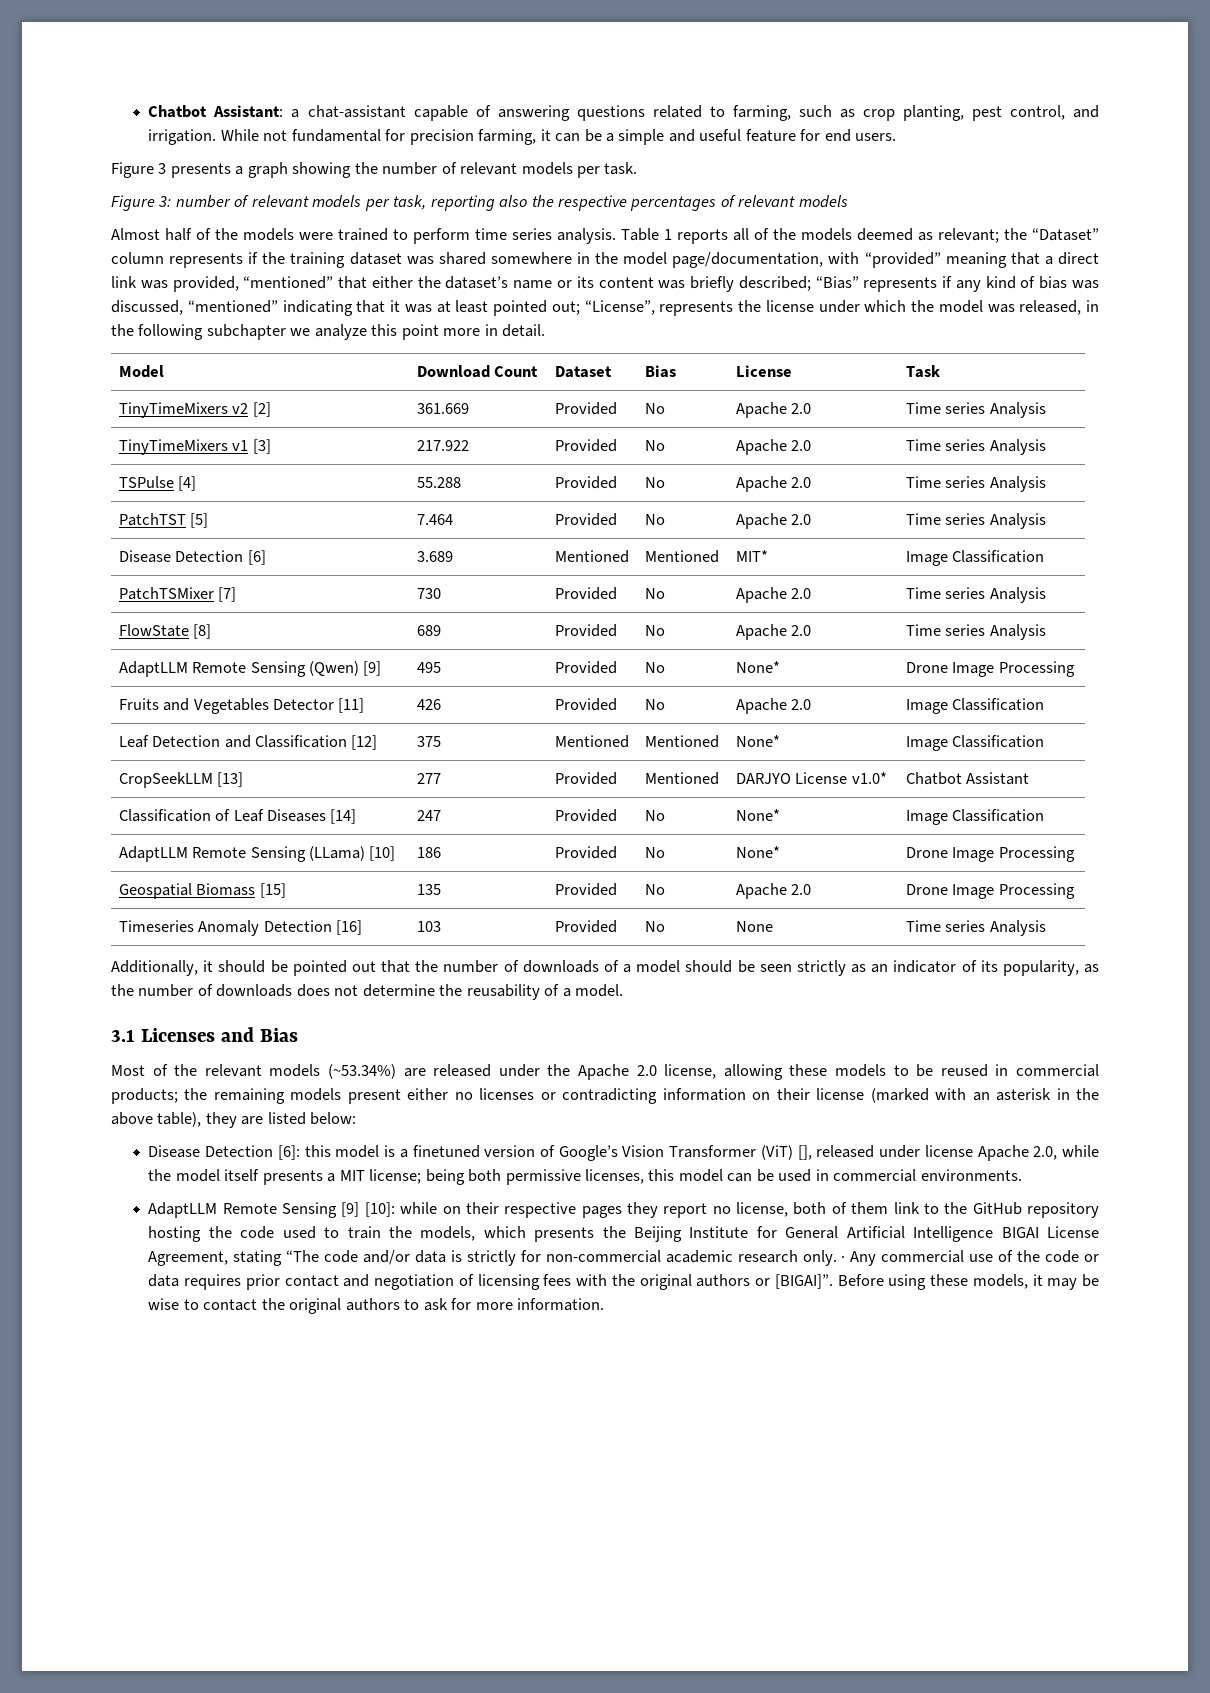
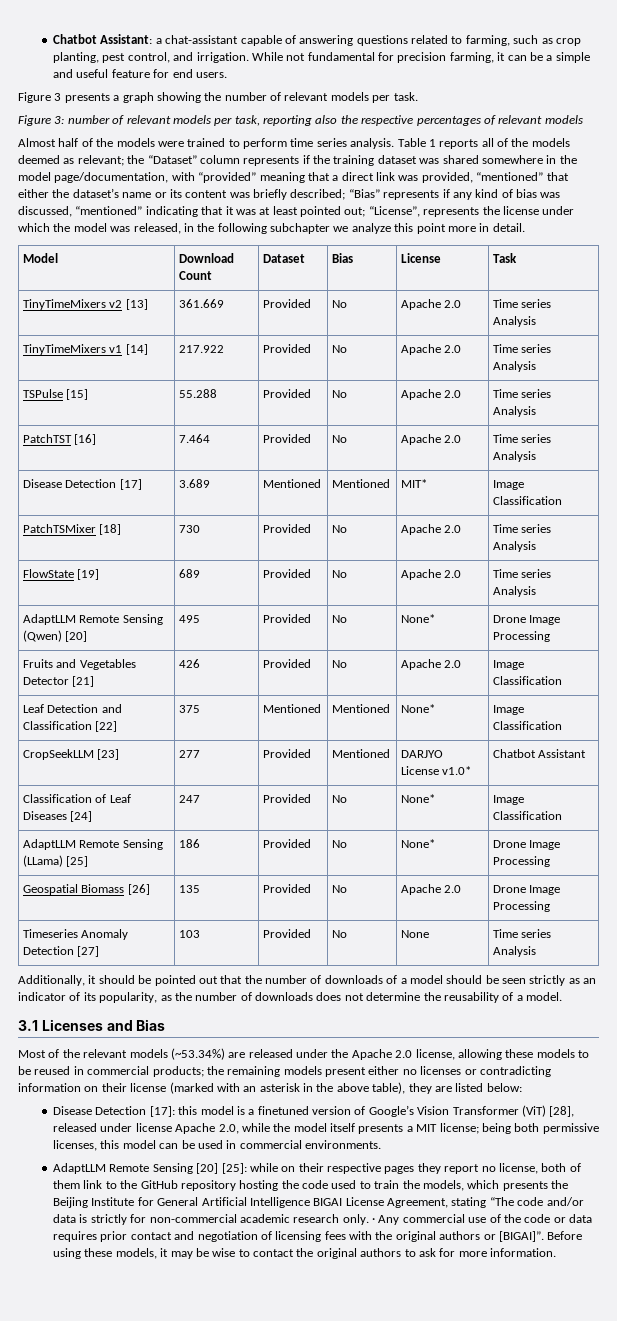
[252,402,271,417] [2] -> [125,299,148,310] [13]
[252,439,271,454] [3] -> [125,344,148,355] [14]
[178,476,197,491] [4] -> [66,389,89,400] [15]
[190,513,209,528] [5] -> [74,434,97,445] [16]
[247,550,266,565] [6] -> [119,479,142,490] [17]
[218,587,237,602] [7] -> [99,524,122,535] [18]
[193,624,212,639] [8] -> [77,569,100,580] [19]
[363,661,382,676] [9] -> [65,631,88,642] [20]
[338,698,365,713] [11] -> [72,676,95,687] [21]
[351,735,378,750] [12] -> [95,721,118,732] [22]
[217,772,244,787] [13] -> [97,749,120,760] [23]
[330,809,357,824] [14] -> [70,811,93,822] [24]
[369,846,396,861] [10] -> [66,856,89,867] [25]
[259,883,286,898] [15] -> [127,884,150,895] [26]
[336,920,363,935] [16] -> [77,946,100,957] [27]
[277,1145,300,1160] [6]: -> [149,1106,175,1117] [17]:
[797,1145,812,1160] [], -> [549,1106,575,1117] [28],
[341,1202,395,1217] [9] [10]: -> [196,1163,247,1174] [20] [25]:

